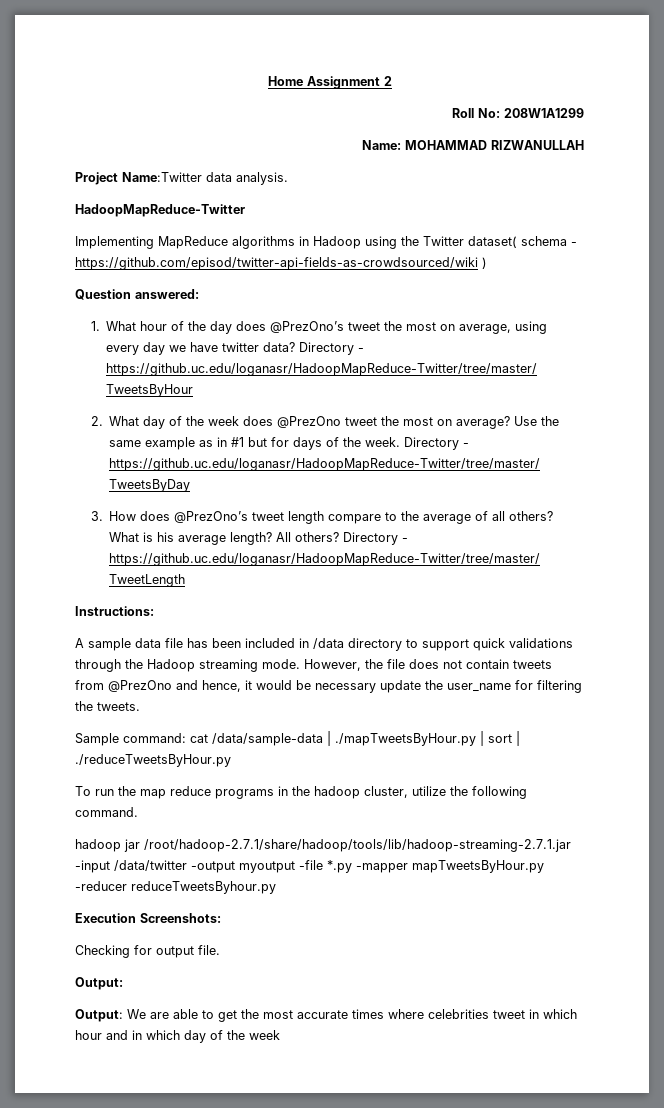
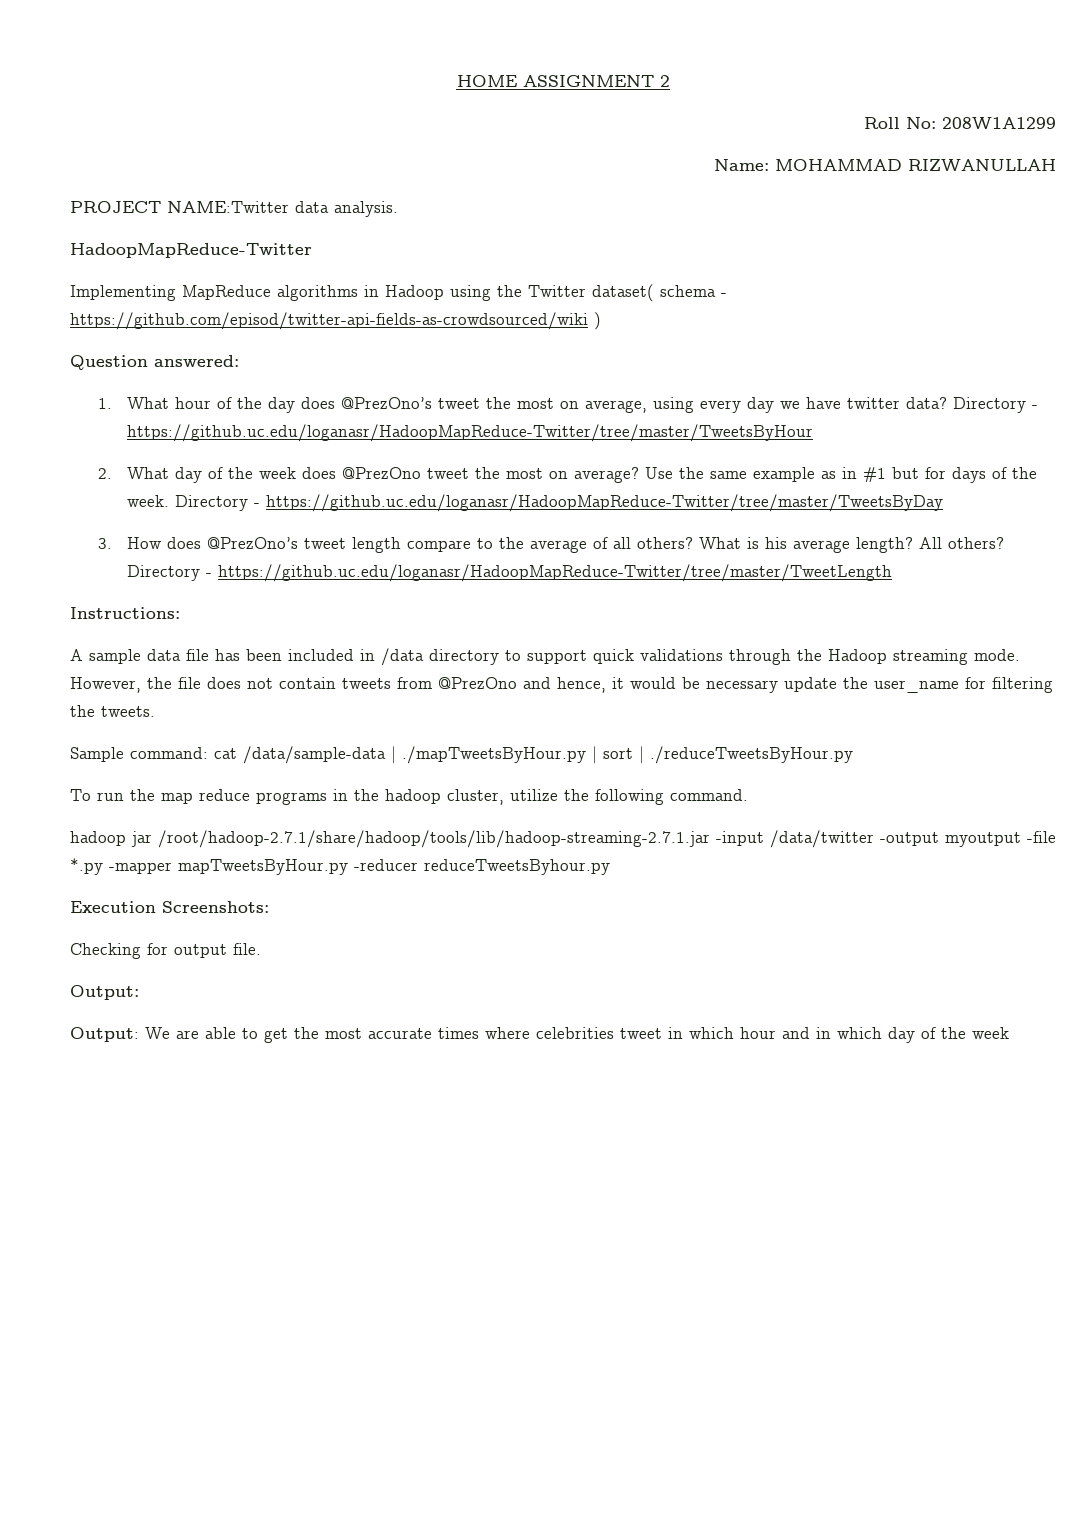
[267,76,380,89] Home Assignment -> [456,75,654,87] HOME ASSIGNMENT
[75,172,202,185] Project Name:Twitter -> [70,201,289,213] PROJECT NAME:Twitter

